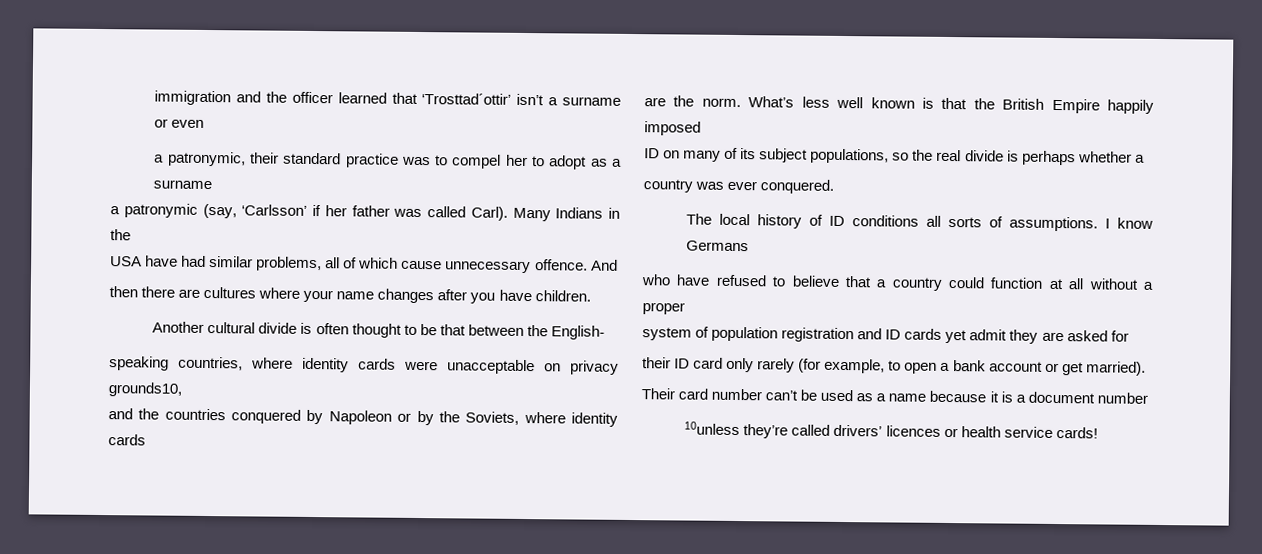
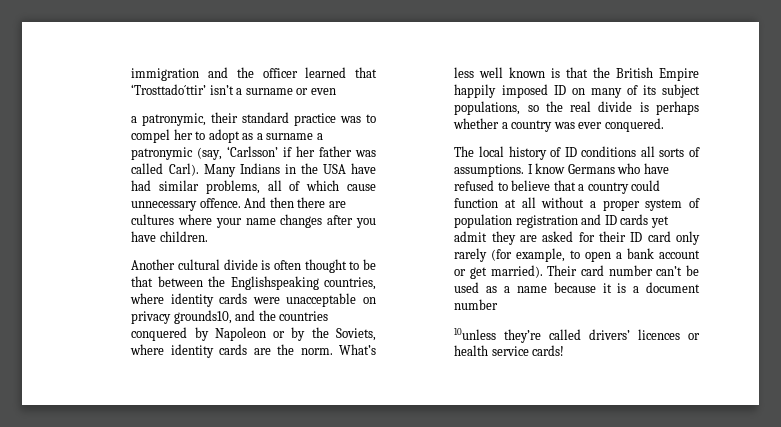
[421,93,512,105] ‘Trosttad´ottir’ -> [131,84,207,95] ‘Trosttado´ttir’
(213, 184) // -> (314, 136) none
(131, 235) // -> (318, 168) none
(618, 265) // -> (267, 202) none
[550,325,605,340] [109,356,169,371] English- // speaking -> [230,276,319,290] Englishspeaking
(182, 389) // -> (232, 317) none
(146, 440) // -> (248, 349) none
(701, 128) // -> (548, 91) none
(1145, 158) // -> (508, 125) none
(750, 246) // -> (615, 169) none
(685, 308) // -> (640, 205) none
(1129, 336) // -> (595, 237) none
(1146, 368) // -> (543, 271) none

